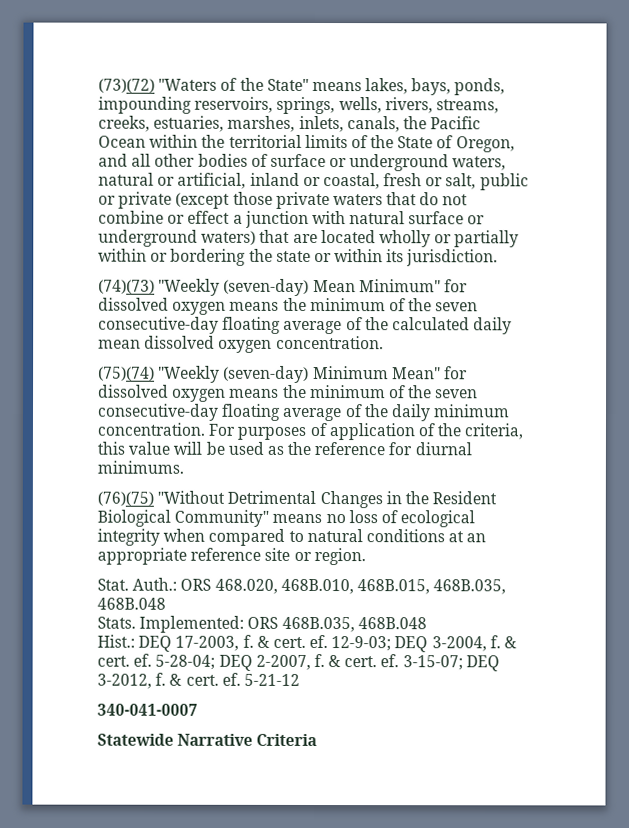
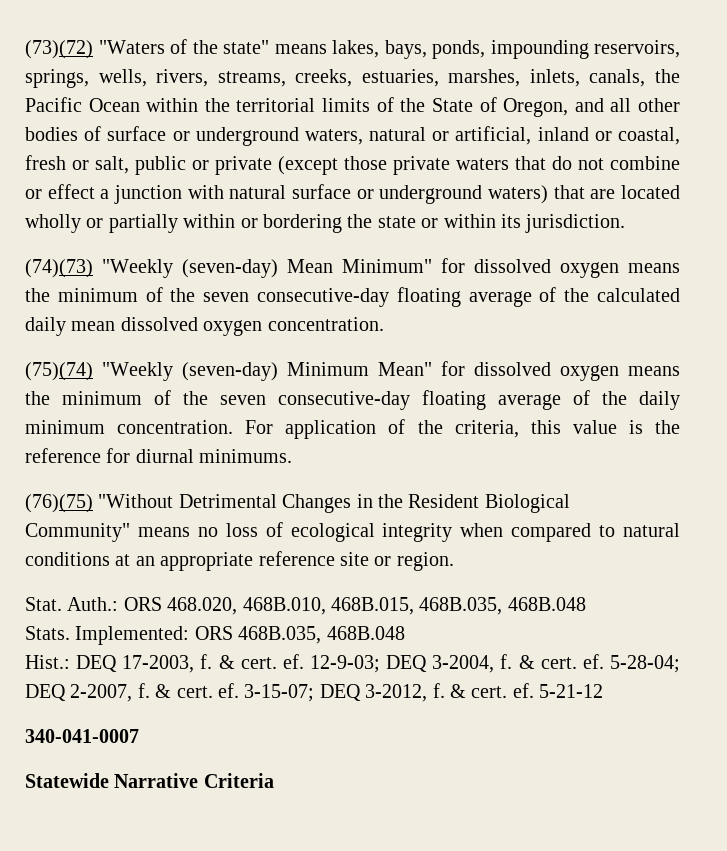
[266,78,309,91] State" -> [223,40,269,54] state"
[237,422,327,440] purposes of -> (274, 427) none
[173,441,284,455] will be used as -> [628,420,643,434] is

